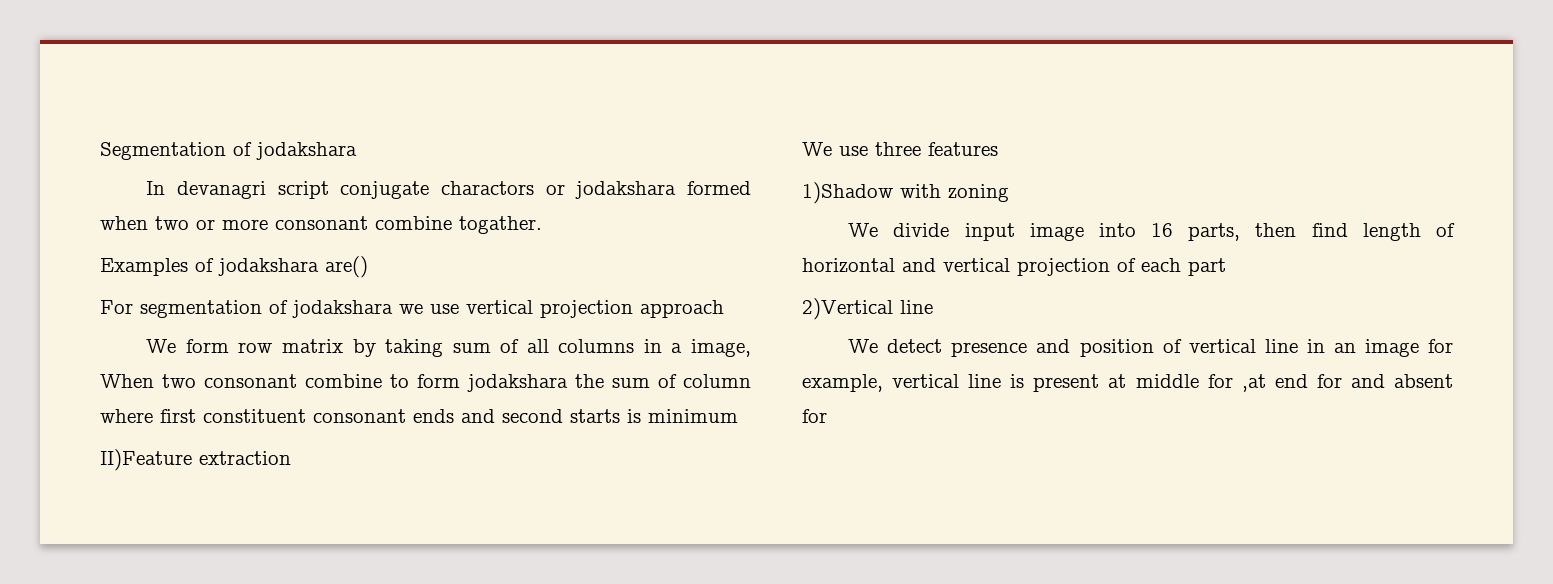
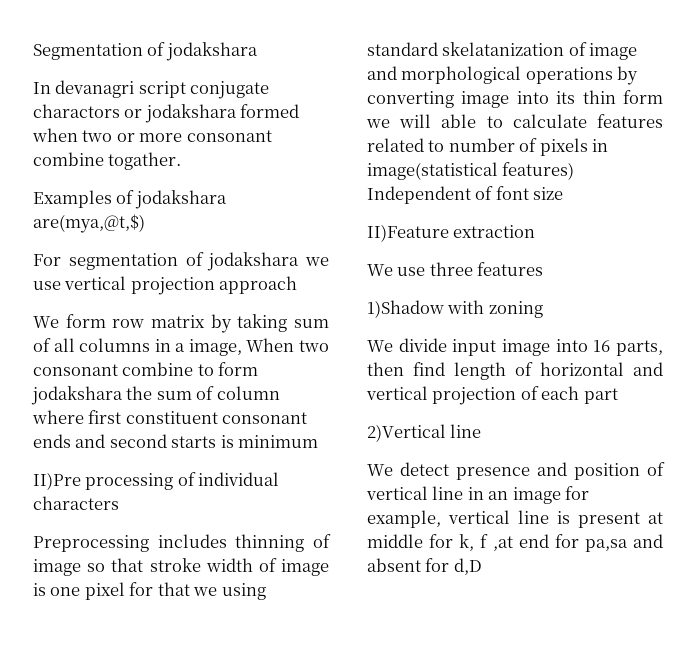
[325,256,368,278] are() -> [33,214,145,233] are(mya,@t,$)
(738, 416) none -> [33,472,280,490] [33,496,119,510] [33,534,331,552] [33,558,329,576] [33,582,266,600] [367,42,638,60] [367,66,639,85] [367,90,663,108] [366,114,663,128] [367,138,609,156] [367,162,575,180] [367,186,564,204] // II)Pre processing of individual characters // Preprocessing includes thinning of image so that stroke width of image is one pixel for that we using standard skelatanization of image and morphological operations by converting image into its thin form we will able to calculate features related to number of pixels in image(statistical features) Independent of font size
(1233, 381) none -> [459,534,489,551] k, f
(1342, 381) none -> [584,539,628,552] pa,sa
(827, 416) none -> [453,558,482,575] d,D

